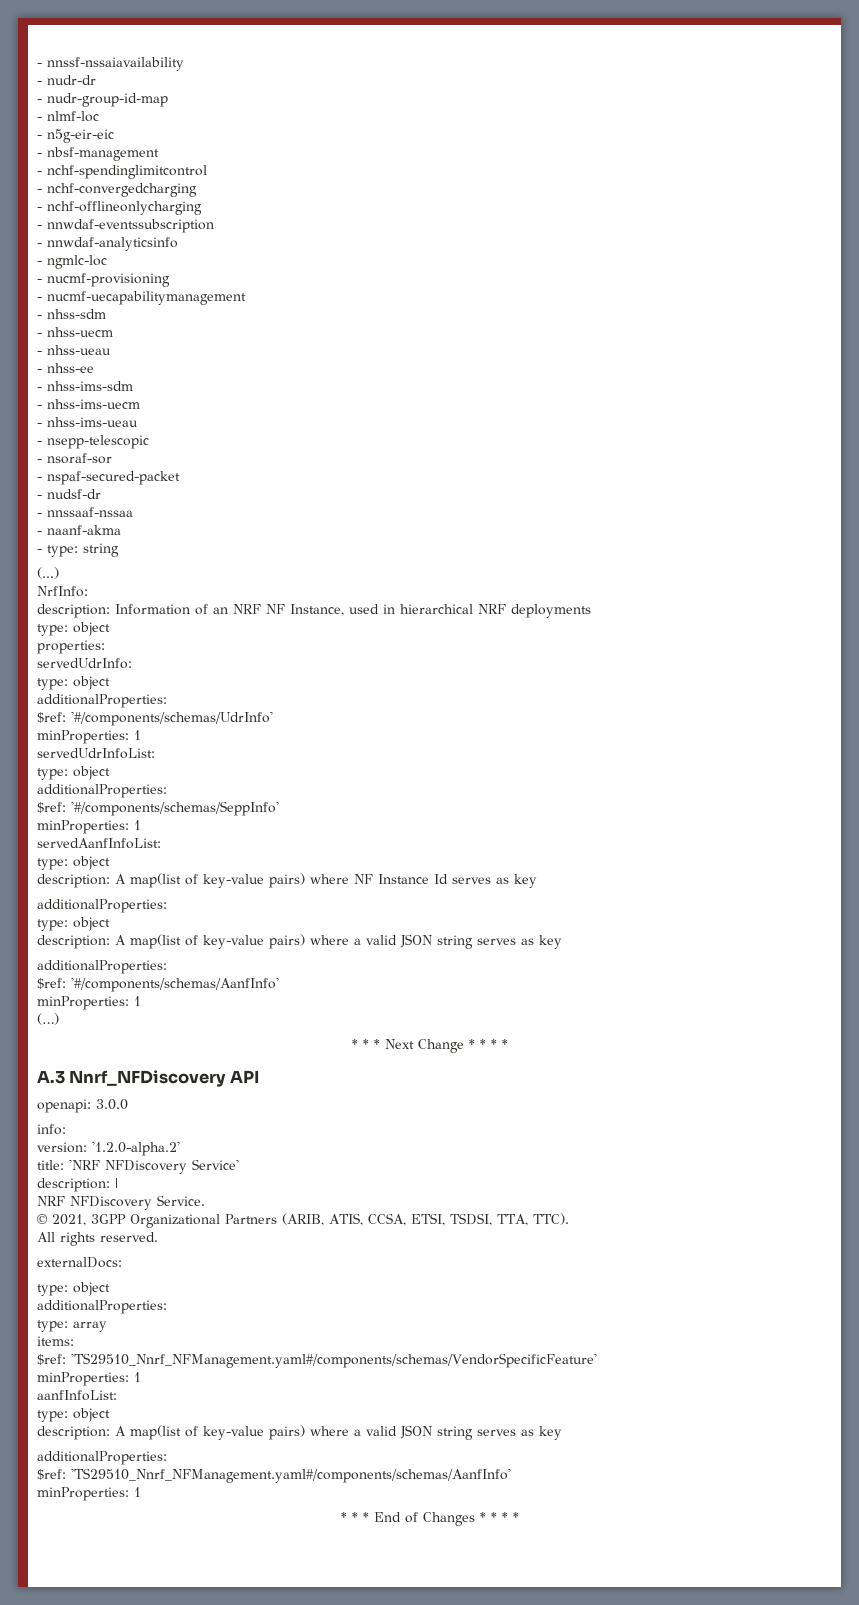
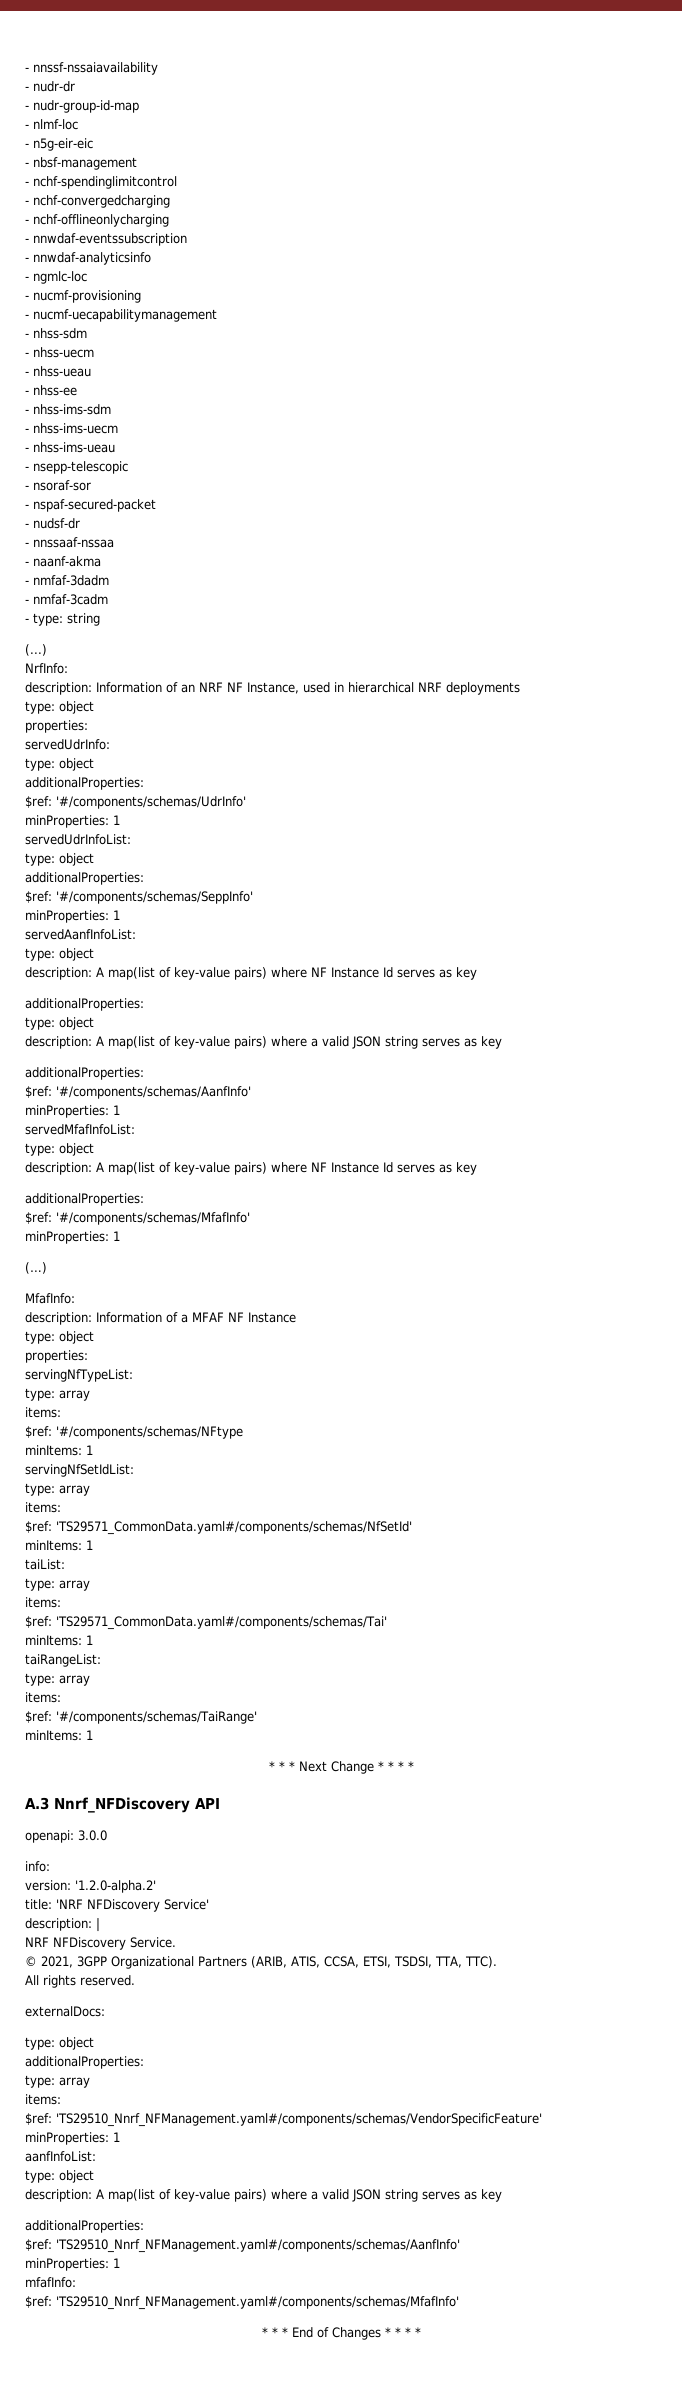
(121, 530) none -> [25,575,109,586] [25,594,108,605] // - nmfaf-3dadm // - nmfaf-3cadm
[37,1013,59,1025] (…) -> [25,1124,135,1135] [25,1143,94,1156] [25,1162,477,1175] [25,1193,144,1206] [25,1212,250,1225] [25,1231,120,1244] [25,1262,47,1274] [25,1293,75,1304] [25,1312,296,1325] [25,1331,94,1344] [25,1350,88,1363] [25,1369,133,1382] [25,1388,90,1401] [25,1407,61,1418] [25,1426,243,1439] [25,1445,93,1456] [25,1464,134,1477] [25,1483,90,1496] [25,1502,61,1513] [25,1521,412,1535] [25,1540,93,1551] [25,1559,65,1570] [25,1578,90,1591] [25,1597,61,1608] [25,1616,387,1630] [25,1635,93,1646] [25,1654,101,1667] [25,1673,90,1686] [25,1692,61,1703] [25,1711,257,1724] [25,1730,93,1741] servedMfafInfoList: // type: object // description: A map(list of key-value pairs) where NF Instance Id serves as key // additionalProperties: // $ref: '#/components/schemas/MfafInfo' // minProperties: 1 // (…) // MfafInfo: // description: Information of a MFAF NF Instance // type: object // properties: // servingNfTypeList: // type: array // items: // $ref: '#/components/schemas/NFtype // minItems: 1 // servingNfSetIdList: // type: array // items: // $ref: 'TS29571_CommonData.yaml#/components/schemas/NfSetId' // minItems: 1 // taiList: // type: array // items: // $ref: 'TS29571_CommonData.yaml#/components/schemas/Tai' // minItems: 1 // taiRangeList: // type: array // items: // $ref: '#/components/schemas/TaiRange' // minItems: 1
(141, 1492) none -> [25,2277,76,2288] [25,2296,459,2310] // mfafInfo: // $ref: 'TS29510_Nnrf_NFManagement.yaml#/components/schemas/MfafInfo'

